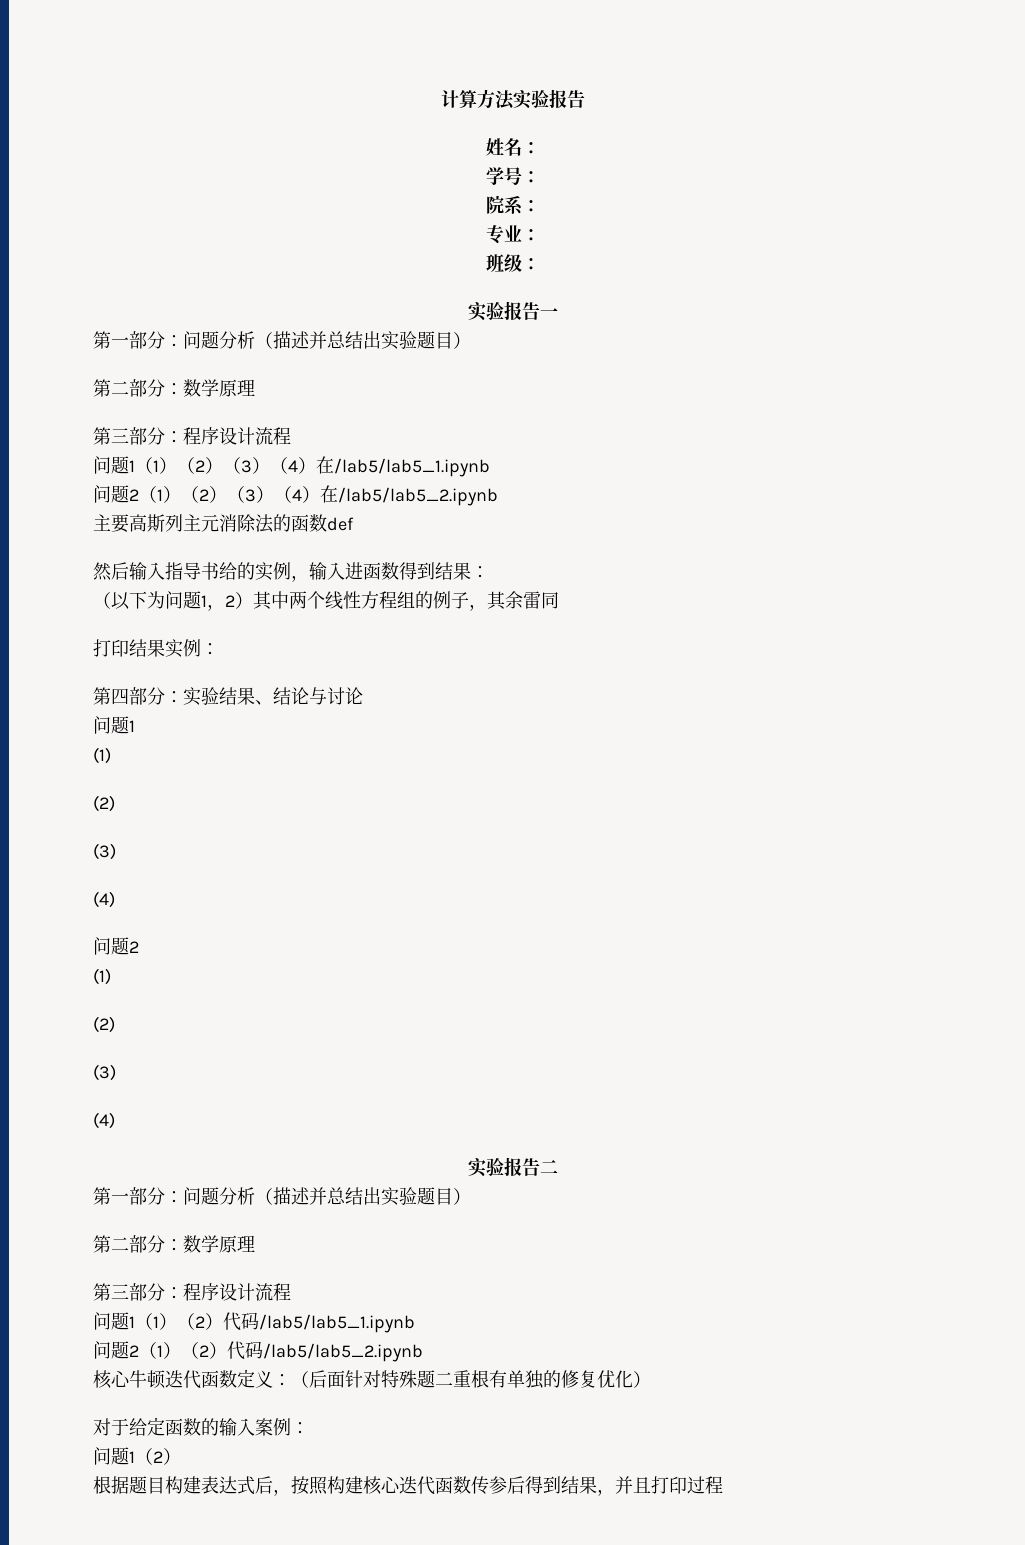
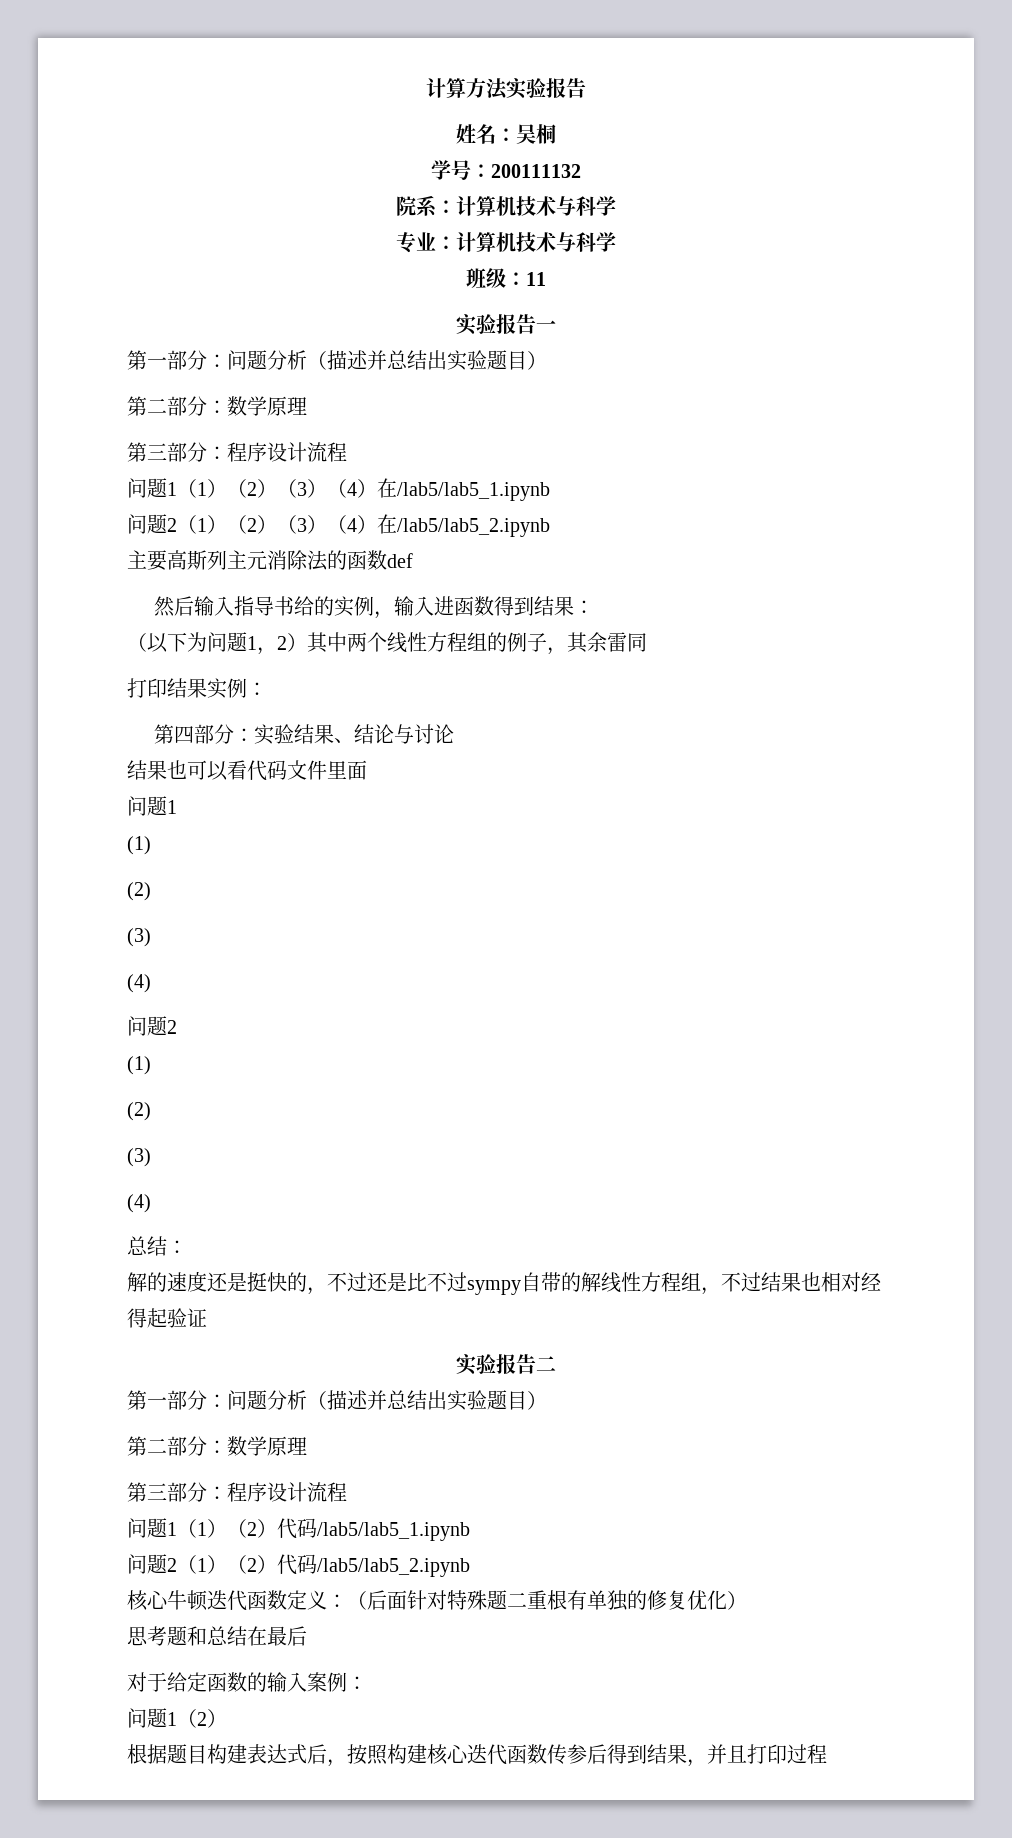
(540, 148) none -> [516,124,556,144] 吴桐
(540, 177) none -> [491,164,581,178] 200111132
[485,224,540,244] // 专业： -> [456,196,616,216] [396,231,616,253] 计算机技术与科学 // 专业：计算机技术与科学
(540, 264) none -> [526,272,546,286] 11
(363, 696) none -> [127,760,367,781] // 结果也可以看代码文件里面
(115, 1120) none -> [127,1236,187,1256] [127,1271,881,1295] [127,1308,207,1328] // 总结： // 解的速度还是挺快的，不过还是比不过sympy自带的解线性方程组，不过结果也相对经得起验证
(651, 1379) none -> [127,1626,307,1646] // 思考题和总结在最后

